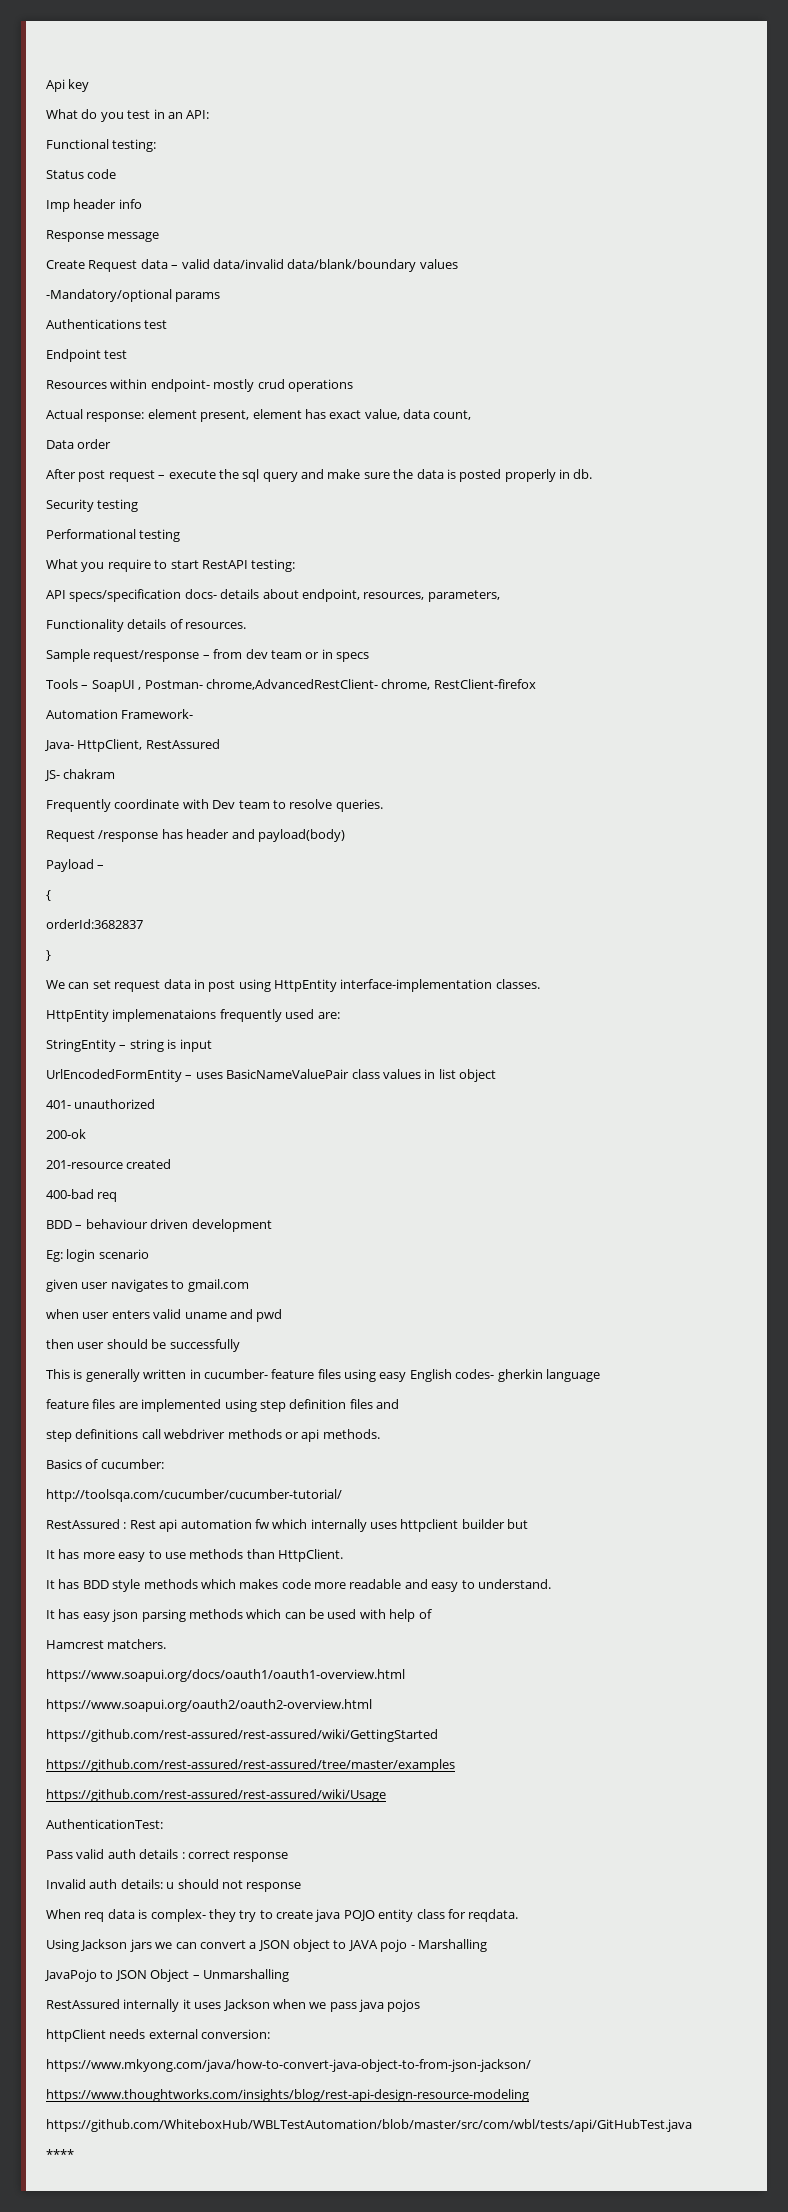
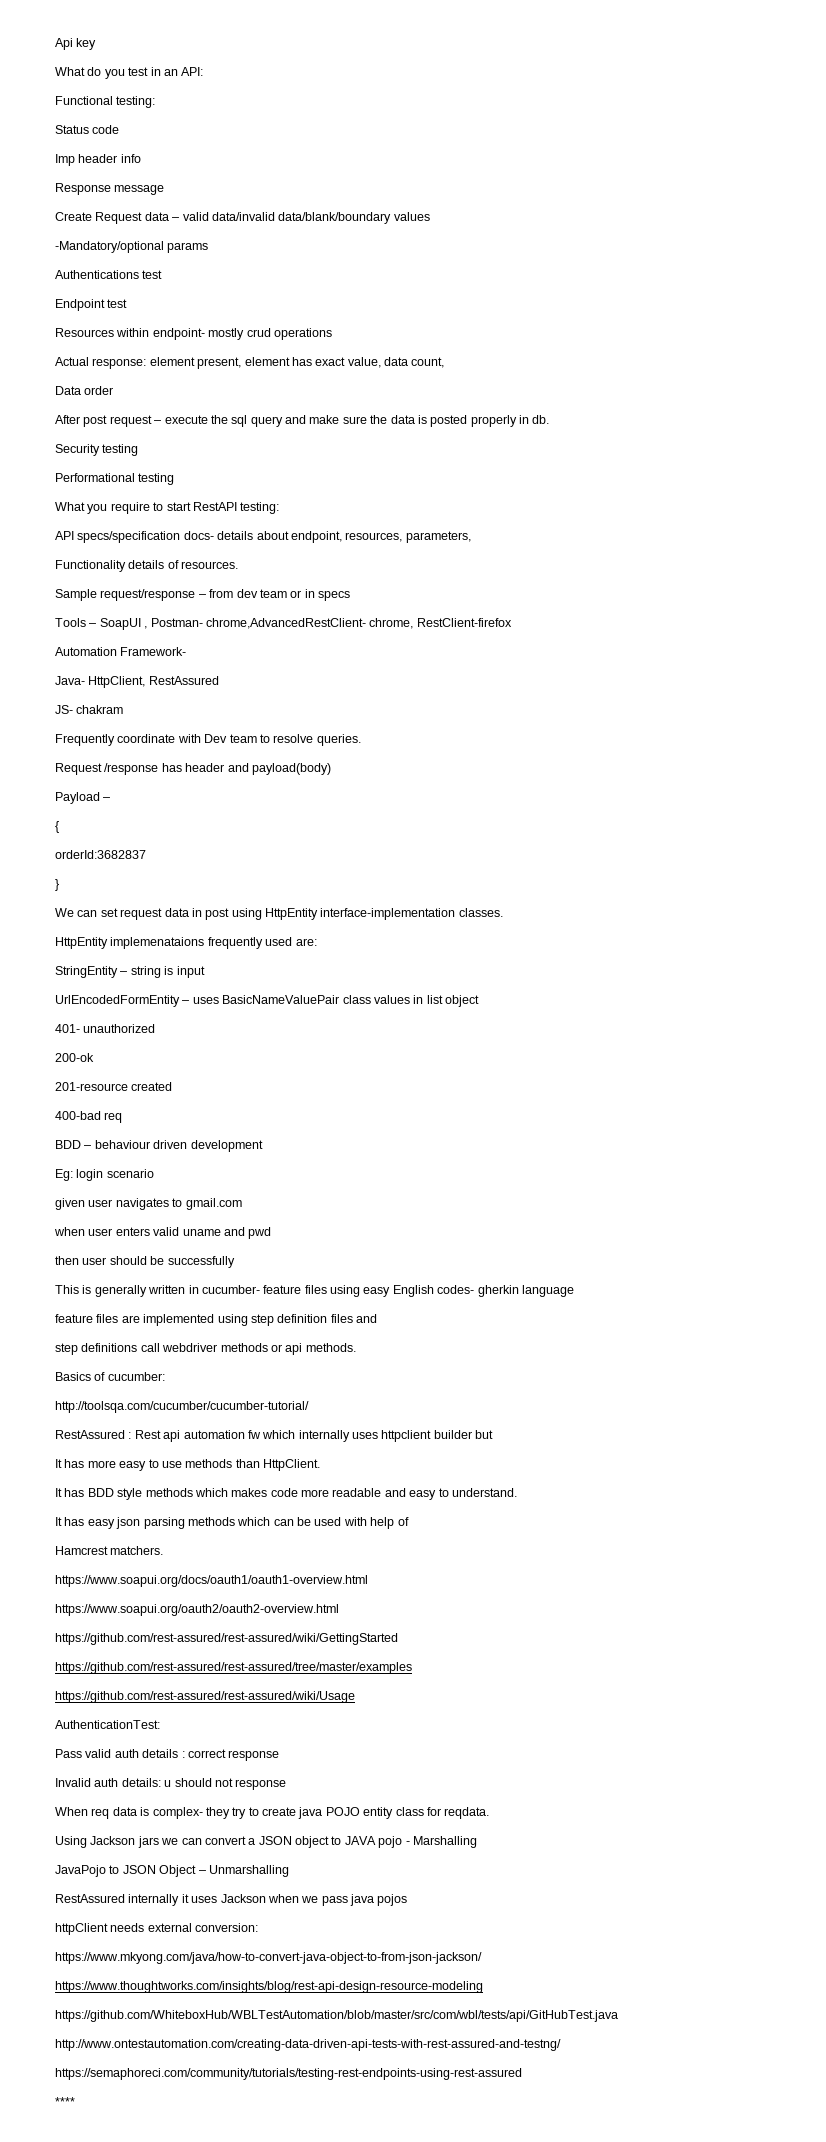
(692, 2125) none -> [55,2039,561,2051] [55,2068,522,2080] // http://www.ontestautomation.com/creating-data-driven-api-tests-with-rest-assured-and-testng/ // https://semaphoreci.com/community/tutorials/testing-rest-endpoints-using-rest-assured

